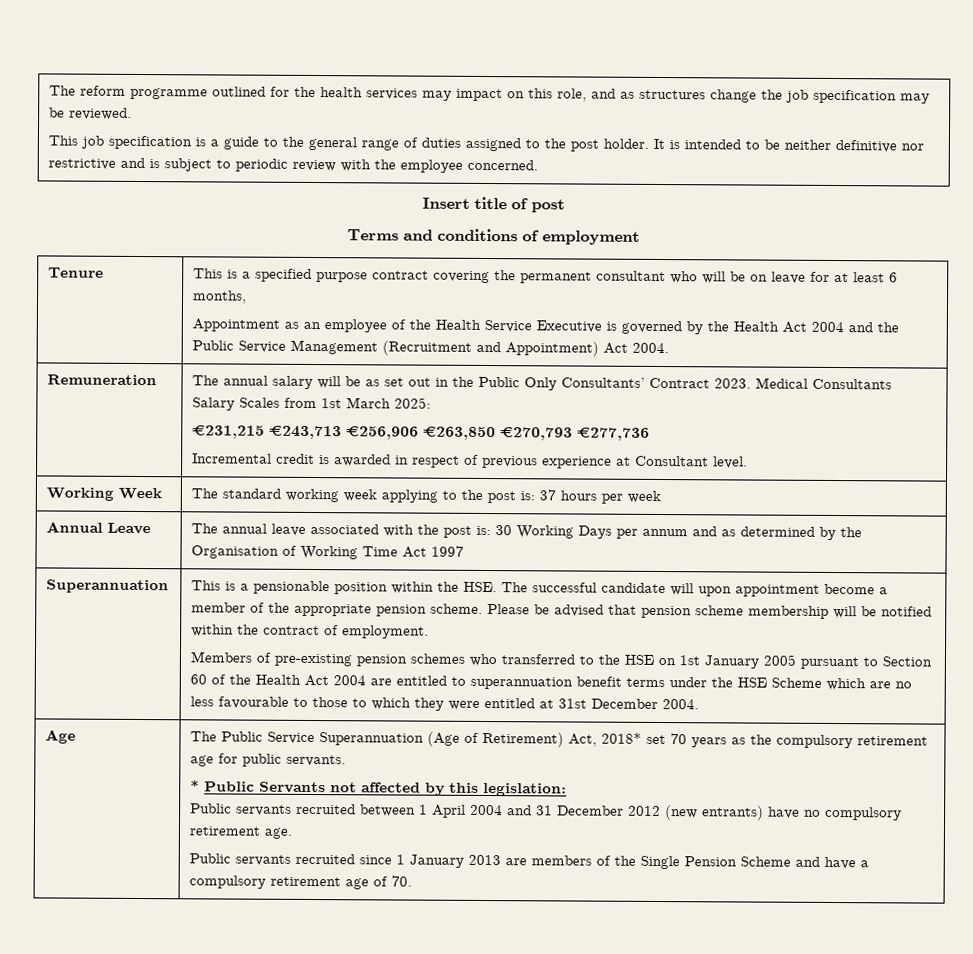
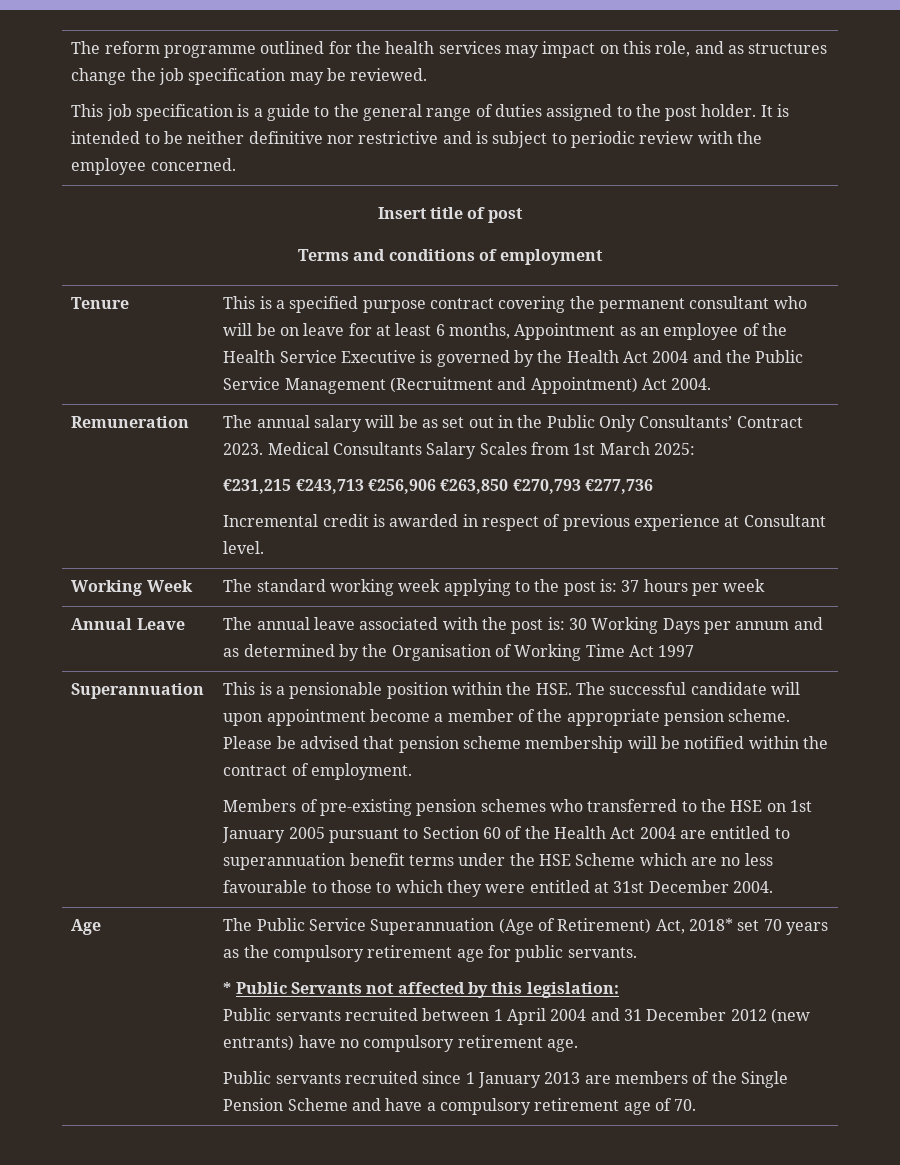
(248, 297) // -> (510, 331) none

